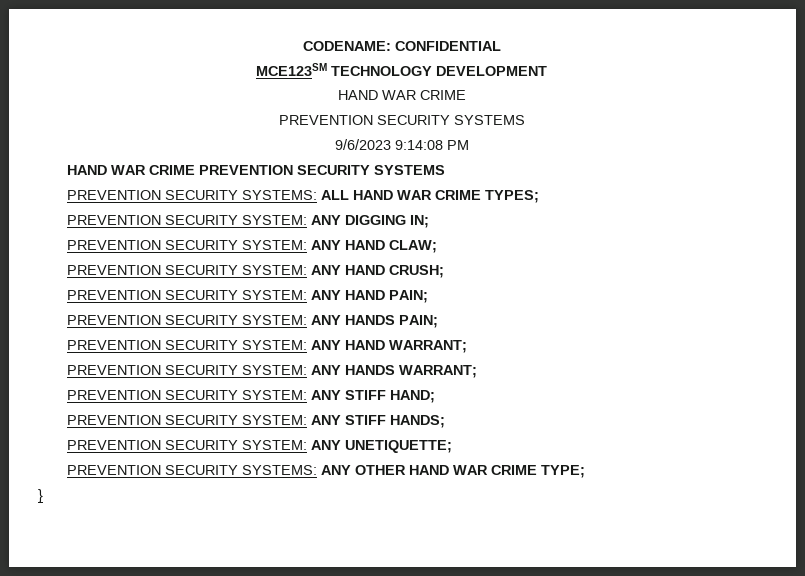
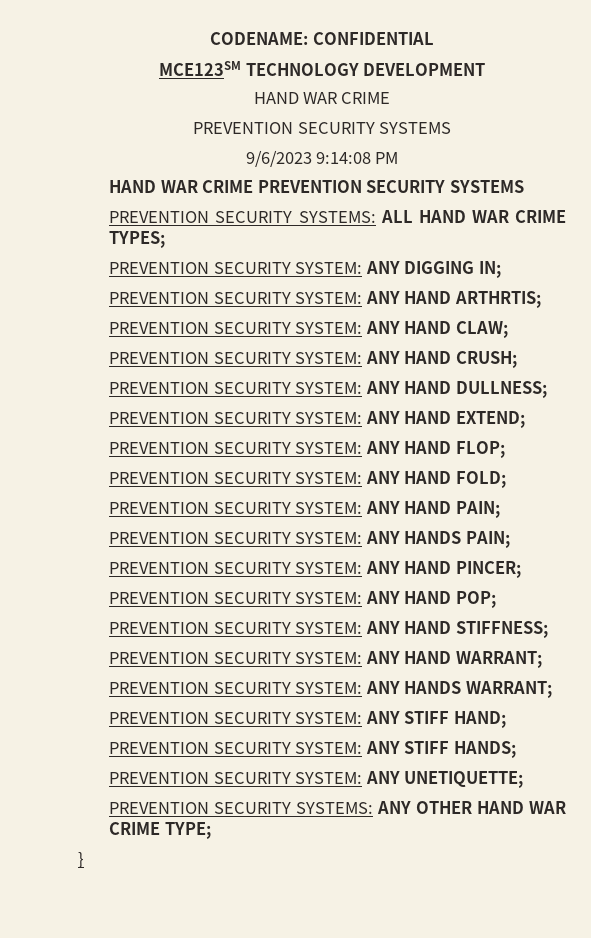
(429, 221) none -> [109,291,541,308] // PREVENTION SECURITY SYSTEM: ANY HAND ARTHRTIS;
(444, 271) none -> [109,381,547,398] [109,411,525,428] [109,441,505,458] [109,471,506,488] // PREVENTION SECURITY SYSTEM: ANY HAND DULLNESS; // PREVENTION SECURITY SYSTEM: ANY HAND EXTEND; // PREVENTION SECURITY SYSTEM: ANY HAND FLOP; // PREVENTION SECURITY SYSTEM: ANY HAND FOLD;
(438, 321) none -> [109,561,521,578] [109,591,496,608] [109,621,548,638] // PREVENTION SECURITY SYSTEM: ANY HAND PINCER; // PREVENTION SECURITY SYSTEM: ANY HAND POP; // PREVENTION SECURITY SYSTEM: ANY HAND STIFFNESS;

